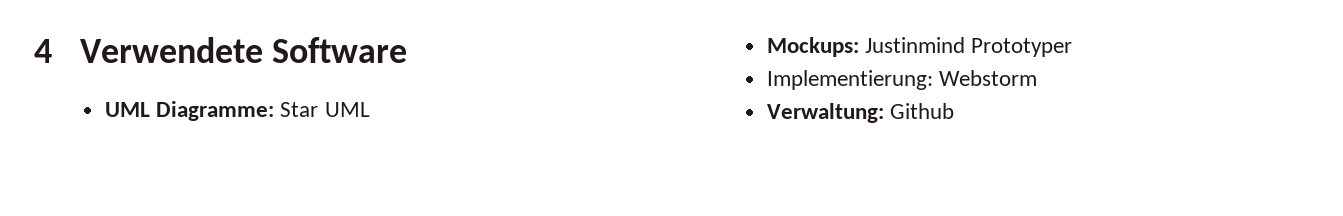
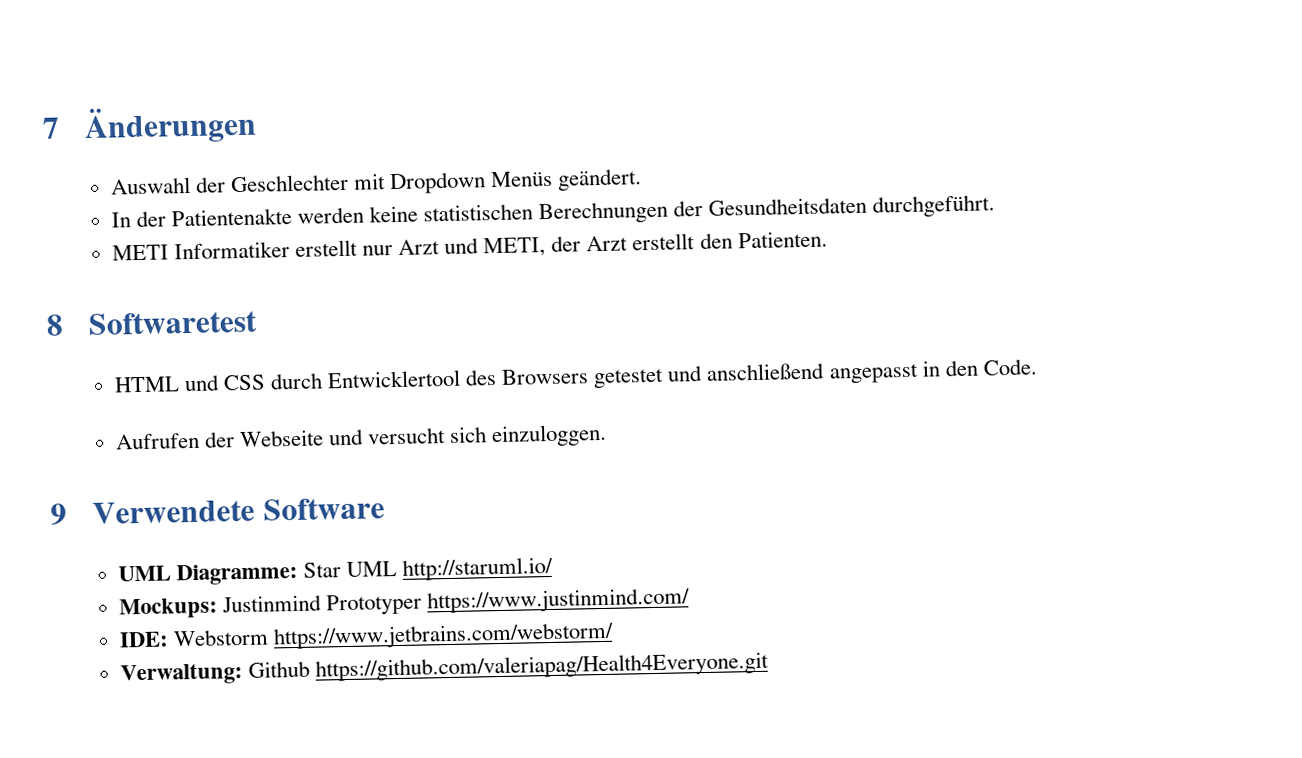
[34,39,52,63] 4 -> [42,105,258,146] [109,168,643,195] [110,194,996,228] [111,230,828,261] [46,310,258,336] [113,358,1037,393] [114,423,608,450] [50,503,67,525] 7 Änderungen // Auswahl der Geschlechter mit Dropdown Menüs geändert. // In der Patientenakte werden keine statistischen Berechnungen der Gesundheitsdaten durchgeführt. // METI Informatiker erstellt nur Arzt und METI, der Arzt erstellt den Patienten. // 8 Softwaretest // HTML und CSS durch Entwicklertool des Browsers getestet und anschließend angepasst in den Code. // Aufrufen der Webseite und versucht sich einzuloggen. // 9
(370, 109) none -> [402,556,554,581] http://staruml.io/
[766,70,933,90] // Implementierung: -> [426,587,690,614] [118,631,169,648] https://www.justinmind.com/ // IDE:
(1038, 78) none -> [272,621,614,650] https://www.jetbrains.com/webstorm/
(955, 111) none -> [314,651,769,682] https://github.com/valeriapag/Health4Everyone.git

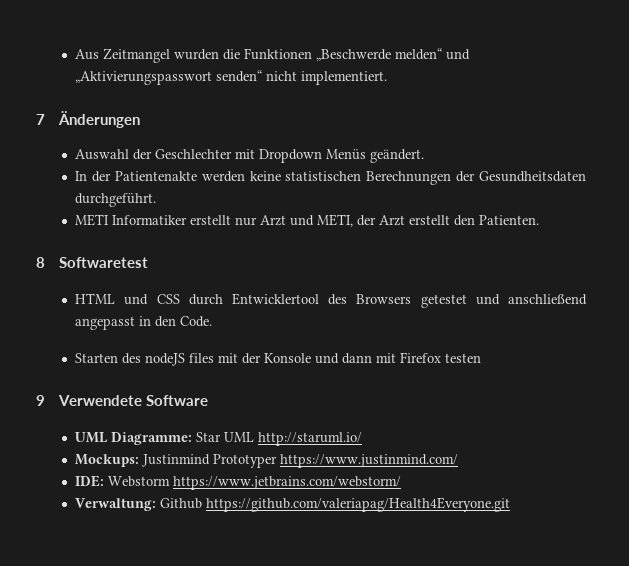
(42, 128) none -> [75,48,471,63] [75,70,388,85] Aus Zeitmangel wurden die Funktionen „Beschwerde melden“ und „Aktivierungspasswort senden“ nicht implementiert. //
[114,423,608,450] Aufrufen der Webseite und versucht sich einzuloggen. -> [75,352,482,366] Starten des nodeJS files mit der Konsole und dann mit Firefox testen

